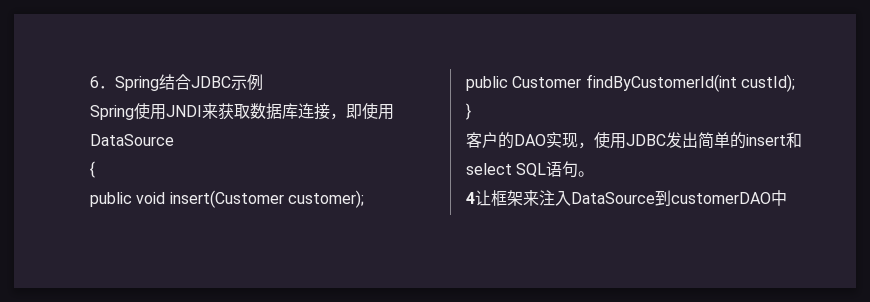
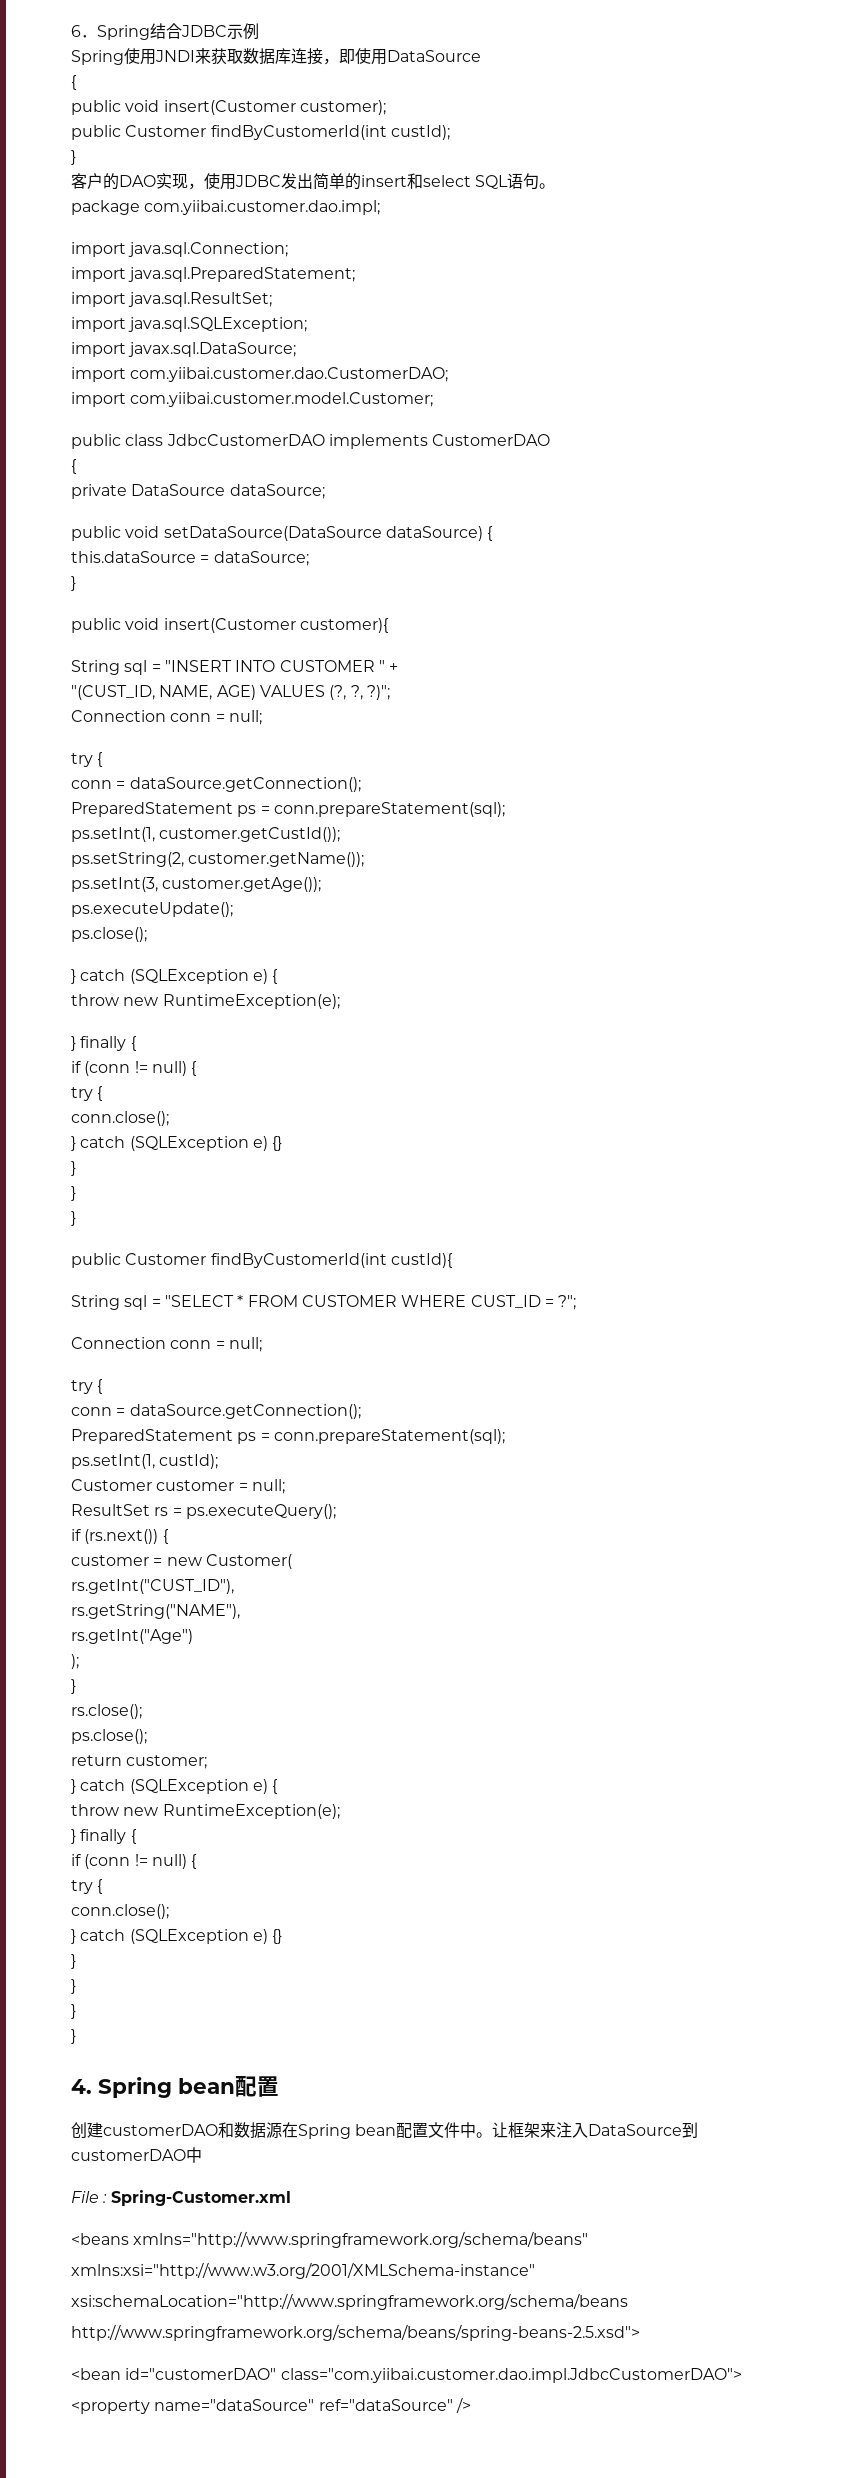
[466,192,475,204] 4 -> [71,200,381,215] [71,242,289,257] [71,267,356,282] [71,292,273,307] [71,317,308,332] [71,342,297,357] [71,367,449,382] [71,392,434,407] [71,434,551,449] [71,459,76,474] [71,484,325,499] [71,526,493,541] [71,551,309,566] [71,576,76,591] [71,618,388,633] [71,660,399,675] [71,685,390,700] [71,710,262,725] [71,752,103,767] [71,777,361,792] [71,802,505,817] [71,827,341,842] [71,852,365,867] [71,877,322,892] [71,902,233,917] [71,927,147,942] [71,969,278,984] [71,994,340,1009] [71,1036,136,1051] [71,1061,197,1076] [71,1086,103,1101] [71,1111,169,1126] [71,1136,283,1151] [71,1161,76,1176] [71,1186,76,1201] [71,1211,76,1226] [71,1253,452,1268] [71,1295,577,1310] [71,1337,262,1352] [71,1379,103,1394] [71,1404,361,1419] [71,1429,505,1444] [71,1454,219,1469] [71,1479,285,1494] [71,1504,336,1519] [71,1529,168,1544] [71,1554,292,1569] [71,1579,234,1594] [71,1604,240,1619] [71,1629,193,1644] [71,1654,79,1669] [71,1679,76,1694] [71,1704,142,1719] [71,1729,147,1744] [71,1755,208,1769] [71,1779,278,1794] [71,1804,340,1819] [71,1829,136,1844] [71,1854,197,1869] [71,1879,103,1894] [71,1904,169,1919] [71,1929,283,1944] [71,1954,76,1969] [71,1979,76,1994] [71,2004,76,2019] [71,2029,76,2044] [71,2076,279,2098] [71,2122,493,2139] package com.yiibai.customer.dao.impl; // import java.sql.Connection; // import java.sql.PreparedStatement; // import java.sql.ResultSet; // import java.sql.SQLException; // import javax.sql.DataSource; // import com.yiibai.customer.dao.CustomerDAO; // import com.yiibai.customer.model.Customer; // public class JdbcCustomerDAO implements CustomerDAO // { // private DataSource dataSource; // public void setDataSource(DataSource dataSource) { // this.dataSource = dataSource; // } // public void insert(Customer customer){ // String sql = "INSERT INTO CUSTOMER " + // "(CUST_ID, NAME, AGE) VALUES (?, ?, ?)"; // Connection conn = null; // try { // conn = dataSource.getConnection(); // PreparedStatement ps = conn.prepareStatement(sql); // ps.setInt(1, customer.getCustId()); // ps.setString(2, customer.getName()); // ps.setInt(3, customer.getAge()); // ps.executeUpdate(); // ps.close(); // } catch (SQLException e) { // throw new RuntimeException(e); // } finally { // if (conn != null) { // try { // conn.close(); // } catch (SQLException e) {} // } // } // } // public Customer findByCustomerId(int custId){ // String sql = "SELECT * FROM CUSTOMER WHERE CUST_ID = ?"; // Connection conn = null; // try { // conn = dataSource.getConnection(); // PreparedStatement ps = conn.prepareStatement(sql); // ps.setInt(1, custId); // Customer customer = null; // ResultSet rs = ps.executeQuery(); // if (rs.next()) { // customer = new Customer( // rs.getInt("CUST_ID"), // rs.getString("NAME"), // rs.getInt("Age") // ); // } // rs.close(); // ps.close(); // return customer; // } catch (SQLException e) { // throw new RuntimeException(e); // } finally { // if (conn != null) { // try { // conn.close(); // } catch (SQLException e) {} // } // } // } // } // 4. Spring bean配置 // 创建customerDAO和数据源在Spring bean配置文件中。
(787, 198) none -> [71,2190,291,2206] [71,2231,589,2248] [71,2262,535,2279] [71,2293,628,2310] [71,2324,640,2341] [71,2368,742,2383] [71,2397,471,2414] // File : Spring-Customer.xml // <beans xmlns="http://www.springframework.org/schema/beans" // xmlns:xsi="http://www.w3.org/2001/XMLSchema-instance" // xsi:schemaLocation="http://www.springframework.org/schema/beans // http://www.springframework.org/schema/beans/spring-beans-2.5.xsd"> // <bean id="customerDAO" class="com.yiibai.customer.dao.impl.JdbcCustomerDAO"> // <property name="dataSource" ref="dataSource" />

